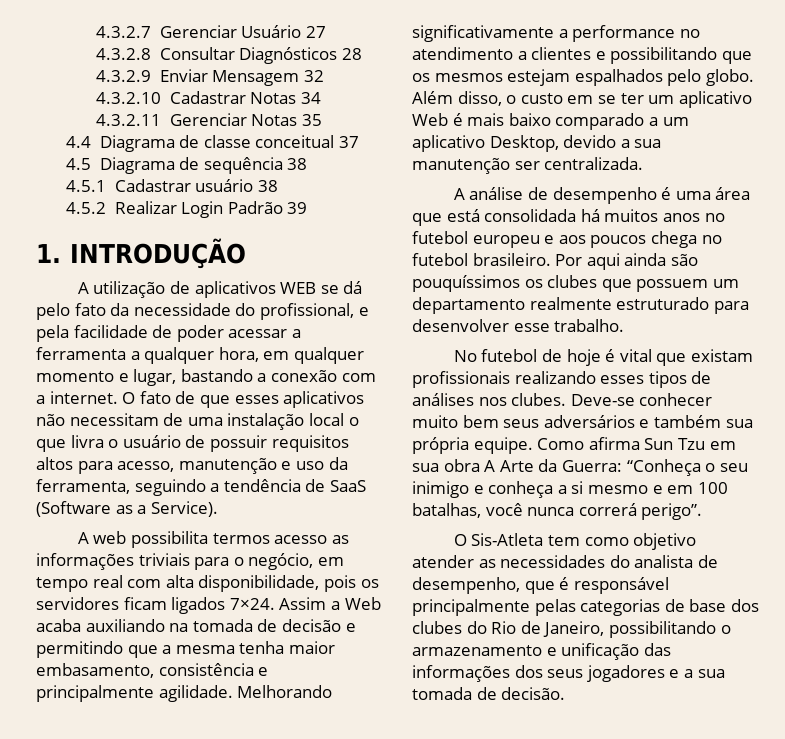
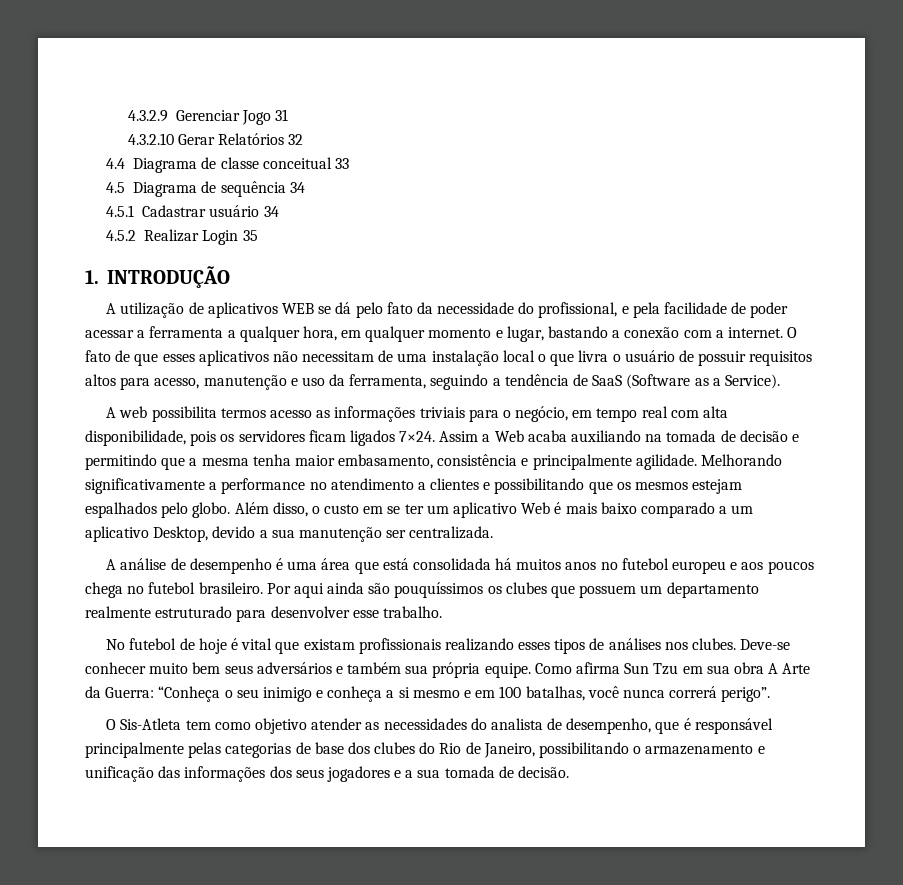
[96,25,326,38] [96,47,362,64] [96,69,324,86] [96,91,321,104] [96,113,322,126] 4.3.2.7 Gerenciar Usuário 27 // 4.3.2.8 Consultar Diagnósticos 28 // 4.3.2.9 Enviar Mensagem 32 // 4.3.2.10 Cadastrar Notas 34 // 4.3.2.11 Gerenciar Notas 35 -> [127,109,289,125] [127,133,304,145] 4.3.2.9 Gerenciar Jogo 31 // 4.3.2.10 Gerar Relatórios 32
[339,136,360,148] 37 -> [334,158,349,169] 33
[287,158,308,170] 38 -> [289,182,305,193] 34
[257,180,278,192] 38 -> [263,206,279,217] 34
[227,201,308,214] Padrão 39 -> [242,230,258,241] 35

